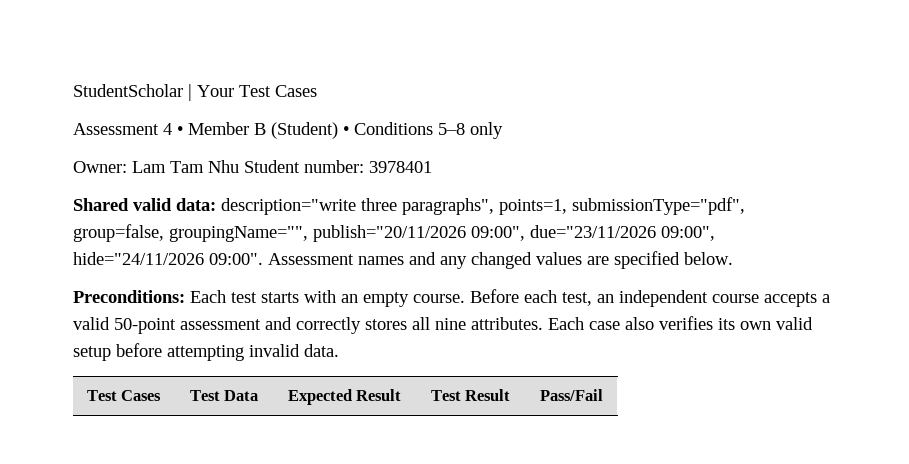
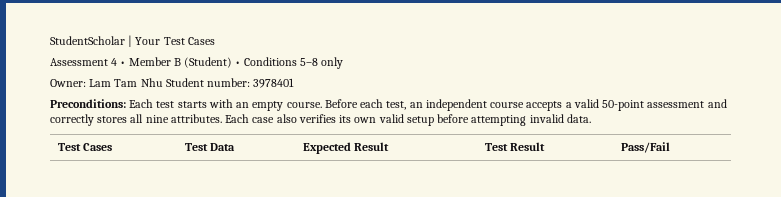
[73,197,745,215] [73,224,715,242] [73,251,733,269] // Shared valid data: description="write three paragraphs", points=1, submissionType="pdf", group=false, groupingName="", publish="20/11/2026 09:00", due="23/11/2026 09:00", hide="24/11/2026 09:00". Assessment names and any changed values are specified below. -> (295, 83) none

